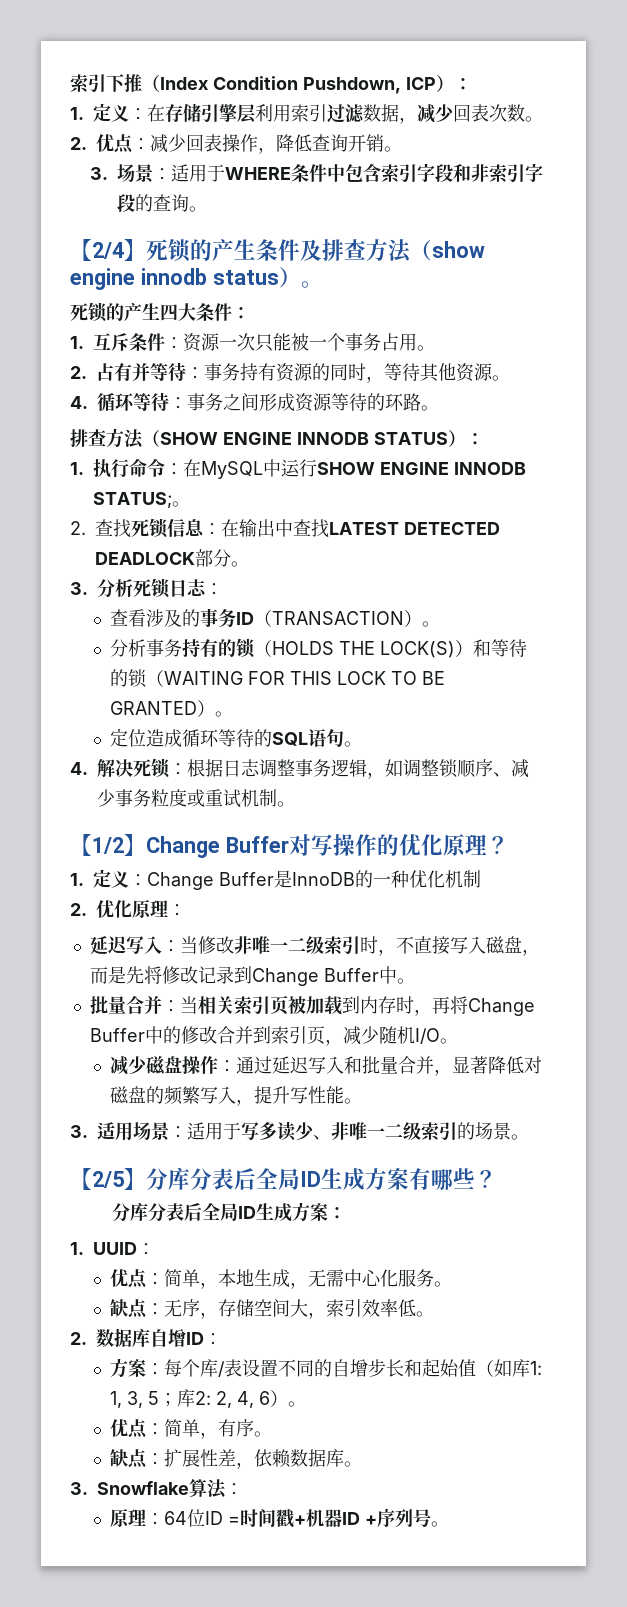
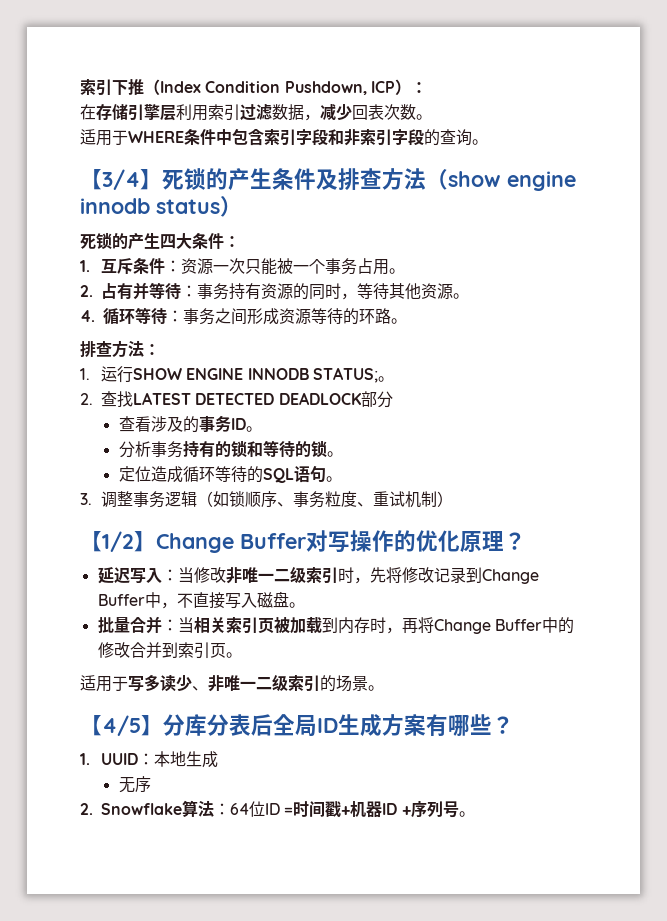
[70,103,147,122] 1.定义： -> (427, 87) none
[70,134,402,154] [90,164,172,183] 2.优点：减少回表操作，降低查询开销。 // 3.场景： -> (432, 117) none
[92,242,124,259] 2/4 -> [102,169,140,190] 3/4
[300,281,323,288] 。 -> (242, 206) none
[142,429,484,447] [70,458,281,479] （SHOW ENGINE INNODB STATUS）： // 1.执行命令：在MySQL中 -> [144,344,160,355] [80,368,90,380] ： // 1.
[131,518,329,538] 死锁信息：在输出中查找 -> (134, 399) none
[231,561,249,567] [70,578,223,598] 。 // 3.分析死锁日志： -> (393, 399) none
[253,610,422,627] （TRANSACTION） -> (246, 424) none
[253,639,527,658] [109,669,445,688] [109,700,215,717] （HOLDS THE LOCK(S)）和等待的锁（WAITING FOR THIS LOCK TO BE GRANTED） -> [246,440,327,458] 和等待的锁
[70,758,260,778] 4.解决死锁：根据日志 -> [80,493,92,505] 3.
[367,759,439,779] ，如调整 -> [197,491,230,507] （如
[511,759,529,778] [97,789,115,807] 减少 -> (294, 504) none
[187,789,205,807] 或 -> [357,502,374,507] 、
[277,801,295,807] 。 -> [437,491,454,507] ）
[70,869,481,890] [70,900,186,918] // 1.定义：Change Buffer是InnoDB的一种优化机制 // 2.优化原理： -> (526, 541) none
[395,936,540,956] [89,966,126,984] 不直接写入磁盘，而是 -> (370, 580) none
(397, 975) none -> [160,591,289,609] ，不直接写入磁盘
[324,1026,458,1046] [109,1056,542,1076] [109,1086,362,1106] [70,1122,187,1141] ，减少随机I/O。 // 减少磁盘操作：通过延迟写入和批量合并，显著降低对磁盘的频繁写入，提升写性能。 // 3.适用场景： -> [225,652,242,658] 。 //
[92,1171,125,1188] 2/5 -> [102,715,141,736] 4/5
[111,1202,346,1222] // 分库分表后全局ID生成方案： -> (514, 725) none
[109,1269,218,1289] // 优点：简单， -> (155, 759) none
[289,1269,452,1289] [109,1299,434,1319] [70,1328,222,1347] [109,1358,542,1378] [109,1389,306,1408] [109,1419,272,1439] [109,1449,362,1469] [70,1482,88,1495] ，无需中心化服务。 // 缺点：无序，存储空间大，索引效率低。 // 2.数据库自增ID： // 方案：每个库/表设置不同的自增步长和起始值（如库1: 1, 3, 5；库2: 2, 4, 6）。 // 优点：简单，有序。 // 缺点：扩展性差，依赖数据库。 // 3. -> [118,776,151,793] [80,803,93,815] // 无序 // 2.
[109,1509,164,1527] // 原理： -> (231, 809) none

